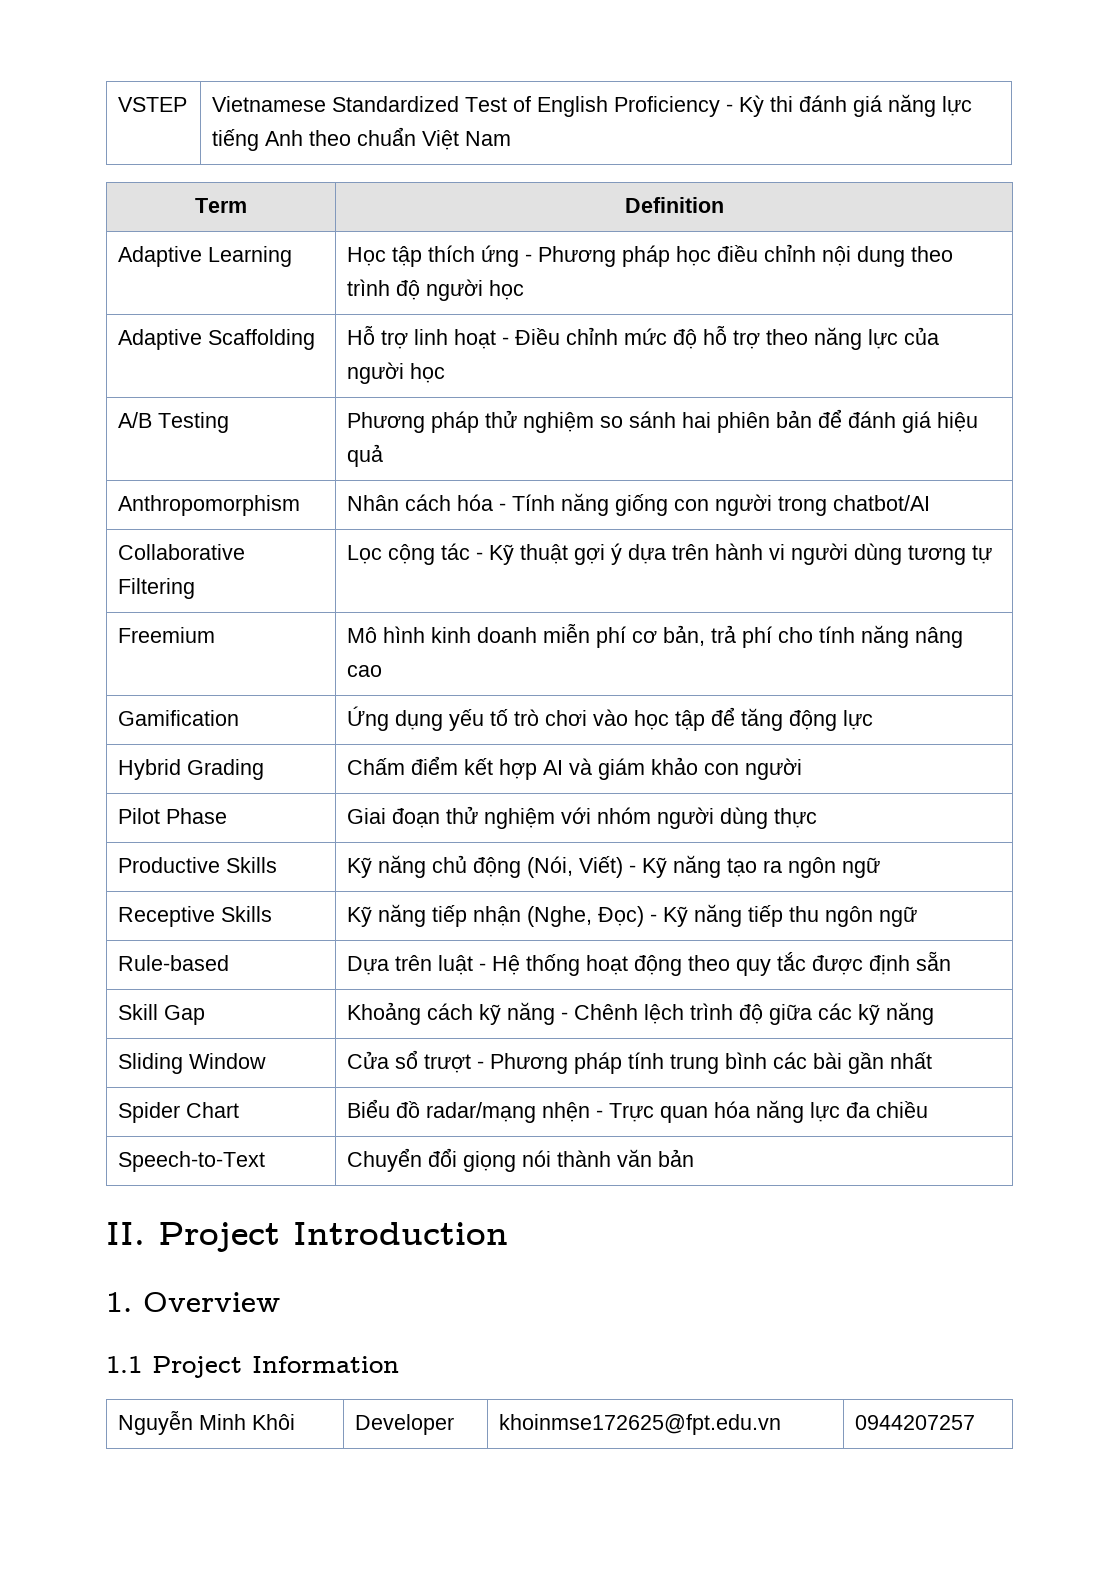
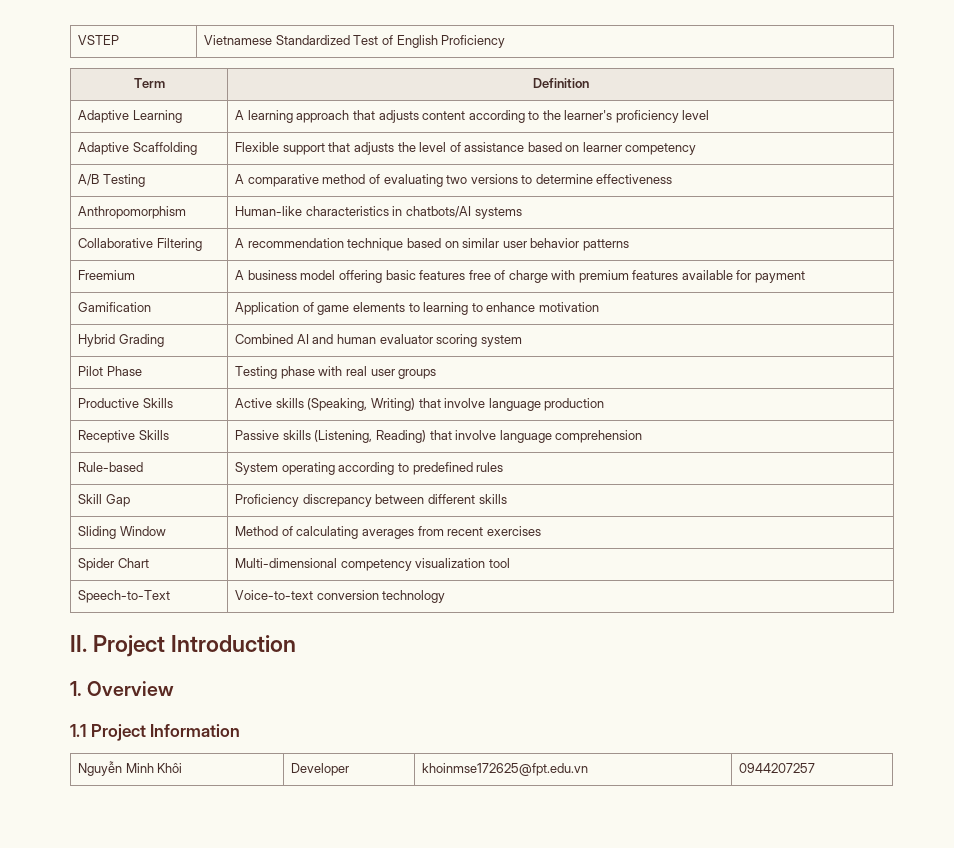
[726,94,973,117] [212,127,512,151] [195,198,247,213] [624,197,724,213] [118,246,293,267] [347,244,954,267] [347,279,525,301] [118,329,316,350] [347,326,940,350] [347,362,446,384] [118,412,230,433] [347,409,979,433] [347,444,384,467] [118,495,301,516] [347,493,931,516] [118,544,246,560] [118,578,196,599] [347,543,993,565] [118,627,216,643] [347,624,964,648] [347,665,383,677] [118,710,240,726] [347,706,874,731] [118,759,265,780] [347,756,803,780] [118,808,228,824] [347,806,818,829] [118,857,278,873] [347,855,881,878] [118,906,273,927] [347,904,918,927] [118,955,230,971] [347,951,952,976] [118,1004,206,1025] [347,1002,935,1025] [118,1053,267,1074] [347,1050,933,1074] [118,1102,240,1123] [347,1099,929,1123] [118,1151,266,1172] [347,1148,695,1172] - Kỳ thi đánh giá năng lực tiếng Anh theo chuẩn Việt Nam // Term | Definition // Adaptive Learning | Học tập thích ứng - Phương pháp học điều chỉnh nội dung theo trình độ người học // Adaptive Scaffolding | Hỗ trợ linh hoạt - Điều chỉnh mức độ hỗ trợ theo năng lực của người học // A/B Testing | Phương pháp thử nghiệm so sánh hai phiên bản để đánh giá hiệu quả // Anthropomorphism | Nhân cách hóa - Tính năng giống con người trong chatbot/AI // Collaborative Filtering | Lọc cộng tác - Kỹ thuật gợi ý dựa trên hành vi người dùng tương tự // Freemium | Mô hình kinh doanh miễn phí cơ bản, trả phí cho tính năng nâng cao // Gamification | Ứng dụng yếu tố trò chơi vào học tập để tăng động lực // Hybrid Grading | Chấm điểm kết hợp AI và giám khảo con người // Pilot Phase | Giai đoạn thử nghiệm với nhóm người dùng thực // Productive Skills | Kỹ năng chủ động (Nói, Viết) - Kỹ năng tạo ra ngôn ngữ // Receptive Skills | Kỹ năng tiếp nhận (Nghe, Đọc) - Kỹ năng tiếp thu ngôn ngữ // Rule-based | Dựa trên luật - Hệ thống hoạt động theo quy tắc được định sẵn // Skill Gap | Khoảng cách kỹ năng - Chênh lệch trình độ giữa các kỹ năng // Sliding Window | Cửa sổ trượt - Phương pháp tính trung bình các bài gần nhất // Spider Chart | Biểu đồ radar/mạng nhện - Trực quan hóa năng lực đa chiều // Speech-to-Text | Chuyển đổi giọng nói thành văn bản -> [133,78,165,88] [532,78,589,88] [78,110,182,123] [235,110,710,123] [78,142,197,155] [235,142,697,155] [78,174,145,187] [235,174,673,187] [78,206,187,219] [235,206,522,219] [78,238,202,251] [235,238,629,251] [78,270,136,280] [235,270,805,283] [78,302,152,312] [235,302,599,315] [78,334,164,347] [235,334,522,347] [78,366,142,376] [235,366,437,379] [78,398,173,408] [235,398,605,411] [78,430,169,443] [235,430,643,443] [78,462,144,472] [235,462,504,475] [78,494,130,507] [235,494,507,507] [78,526,166,539] [235,526,541,539] [78,558,149,571] [235,558,510,571] [78,590,171,603] [235,590,446,603] // Term | Definition // Adaptive Learning | A learning approach that adjusts content according to the learner's proficiency level // Adaptive Scaffolding | Flexible support that adjusts the level of assistance based on learner competency // A/B Testing | A comparative method of evaluating two versions to determine effectiveness // Anthropomorphism | Human-like characteristics in chatbots/AI systems // Collaborative Filtering | A recommendation technique based on similar user behavior patterns // Freemium | A business model offering basic features free of charge with premium features available for payment // Gamification | Application of game elements to learning to enhance motivation // Hybrid Grading | Combined AI and human evaluator scoring system // Pilot Phase | Testing phase with real user groups // Productive Skills | Active skills (Speaking, Writing) that involve language production // Receptive Skills | Passive skills (Listening, Reading) that involve language comprehension // Rule-based | System operating according to predefined rules // Skill Gap | Proficiency discrepancy between different skills // Sliding Window | Method of calculating averages from recent exercises // Spider Chart | Multi-dimensional competency visualization tool // Speech-to-Text | Voice-to-text conversion technology

